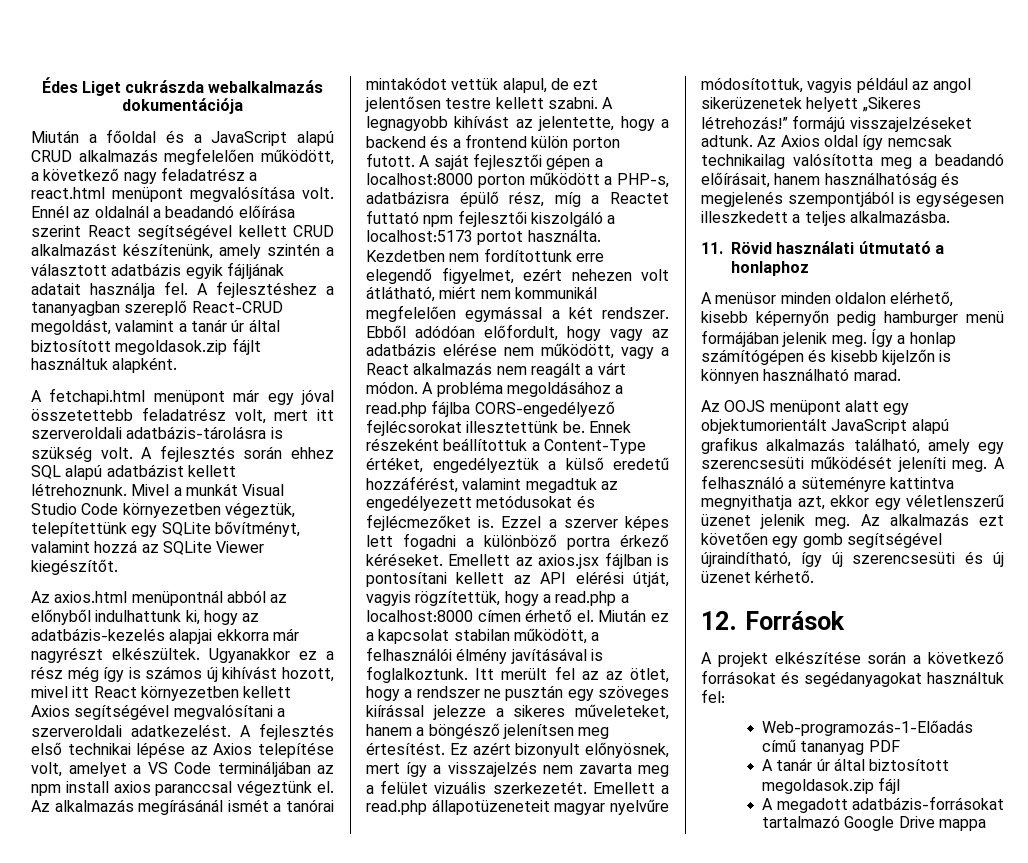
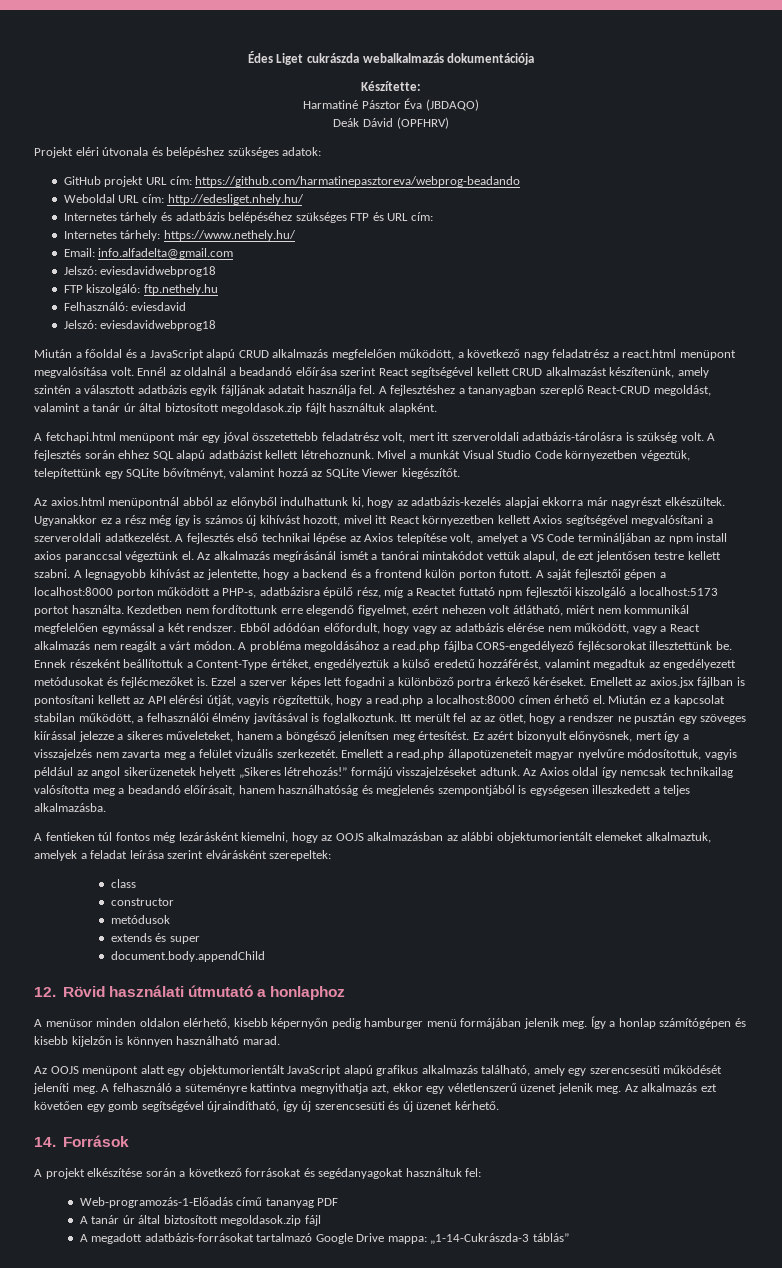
(243, 106) none -> [361,81,421,91] [303,98,479,111] [333,117,449,129] [34,147,322,158] [63,176,521,187] [63,194,304,205] [63,212,433,223] [63,230,296,241] [63,248,234,259] [63,266,217,277] [63,284,218,295] [63,302,187,311] [63,320,217,331] // Készítette: // Harmatiné Pásztor Éva (JBDAQO) // Deák Dávid (OPFHRV) // Projekt eléri útvonala és belépéshez szükséges adatok: // GitHub projekt URL cím: https://github.com/harmatinepasztoreva/webprog-beadando // Weboldal URL cím: http://edesliget.nhely.hu/ // Internetes tárhely és adatbázis belépéséhez szükséges FTP és URL cím: // Internetes tárhely: https://www.nethely.hu/ // Email: info.alfadelta@gmail.com // Jelszó: eviesdavidwebprog18 // FTP kiszolgáló: ftp.nethely.hu // Felhasználó: eviesdavid // Jelszó: eviesdavidwebprog18
[701,242,723,254] 11. -> [34,832,711,843] [34,850,332,861] [110,879,136,888] [110,898,174,906] [110,915,170,924] [110,933,200,944] [110,951,265,962] [34,987,56,997] A fentieken túl fontos még lezárásként kiemelni, hogy az OOJS alkalmazásban az alábbi objektumorientált elemeket alkalmaztuk, amelyek a feladat leírása szerint elvárásként szerepeltek: // class // constructor // metódusok // extends és super // document.body.appendChild // 12.
[701,611,737,630] 12. -> [34,1137,56,1147] 14.
[939,819,987,831] mappa -> [387,1233,569,1244] mappa: „1-14-Cukrászda-3 táblás”

